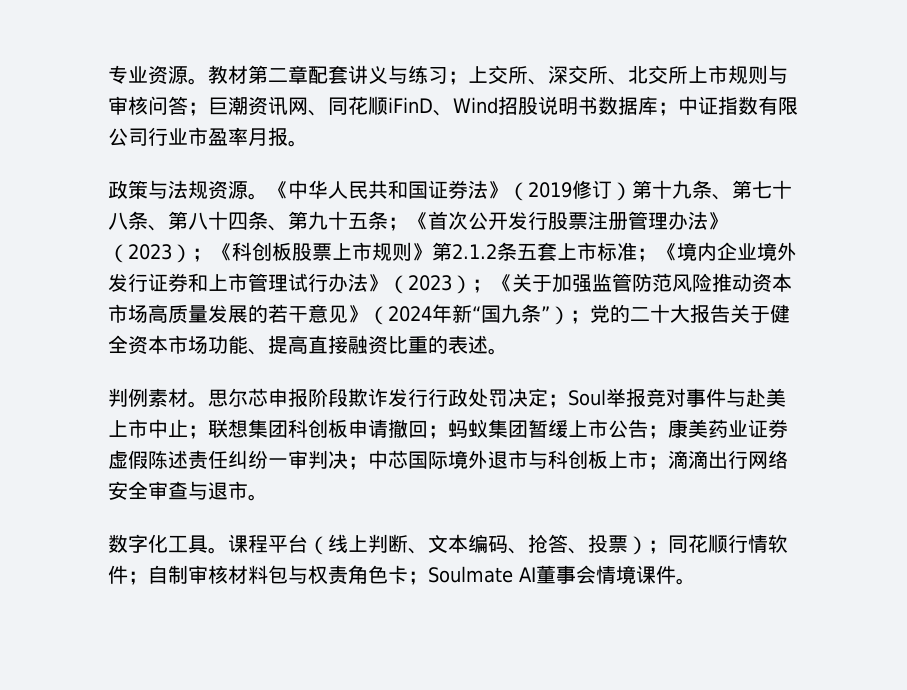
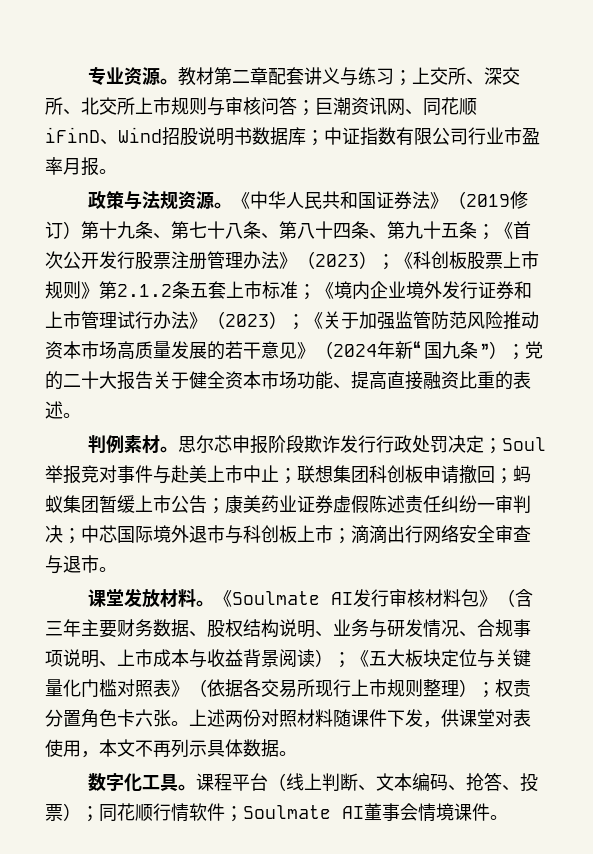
(268, 497) none -> [87,588,533,608] [45,619,531,638] [45,649,531,668] [45,679,531,698] [45,709,531,728] [45,739,297,758] // 课堂发放材料。《Soulmate AI发行审核材料包》（含三年主要财务数据、股权结构说明、业务与研发情况、合规事项说明、上市成本与收益背景阅读）；《五大板块定位与关键量化门槛对照表》（依据各交易所现行上市规则整理）；权责分置角色卡六张。上述两份对照材料随课件下发，供课堂对表使用，本文不再列示具体数据。
[148,565,428,585] 自制审核材料包与权责角色卡； -> (243, 814) none

